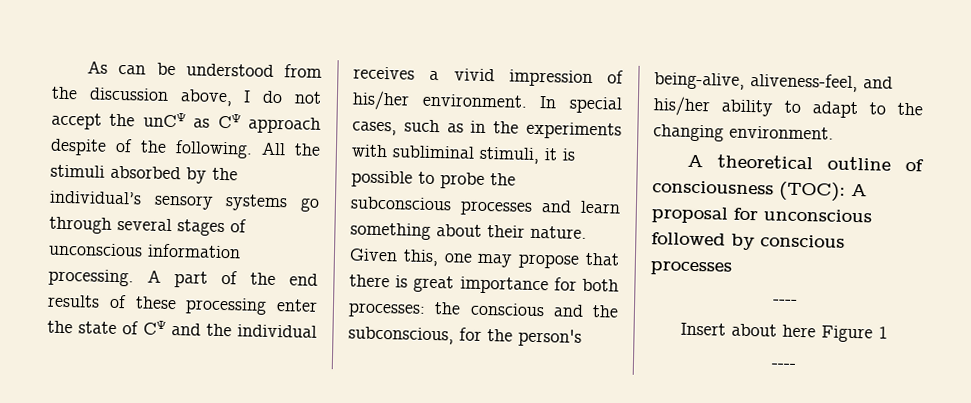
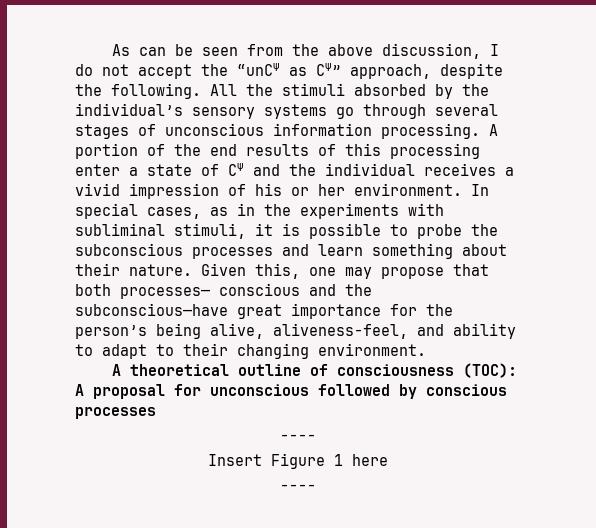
[185,63,274,77] understood -> [201,47,238,56] seen
[88,87,233,107] discussion above, -> [327,43,481,59] above discussion,
[142,112,321,134] [50,138,133,156] unCΨ as CΨ approach despite of -> [237,63,503,79] “unCΨ as CΨ” approach, despite
[174,271,208,288] part -> [75,143,138,159] portion
[134,296,177,310] these -> [345,143,381,156] this
[47,320,73,334] the -> [129,167,138,176] a
[352,90,410,111] his/her -> [255,183,345,196] his or her
[403,119,440,133] such -> (201, 213) none
[349,274,619,295] [348,302,619,318] [348,326,582,347] [654,72,745,90] there is great importance for both processes: the conscious and the subconscious, for the person's being-alive, -> [75,283,372,299] [75,303,453,319] [75,323,264,339] both processes— conscious and the subconscious—have great importance for the person’s being alive,
[653,96,711,117] his/her -> (444, 330) none
[897,102,923,116] the -> [183,343,228,356] their
[731,323,816,338] about here -> (262, 460) none
(888, 332) none -> [352,454,388,466] here

